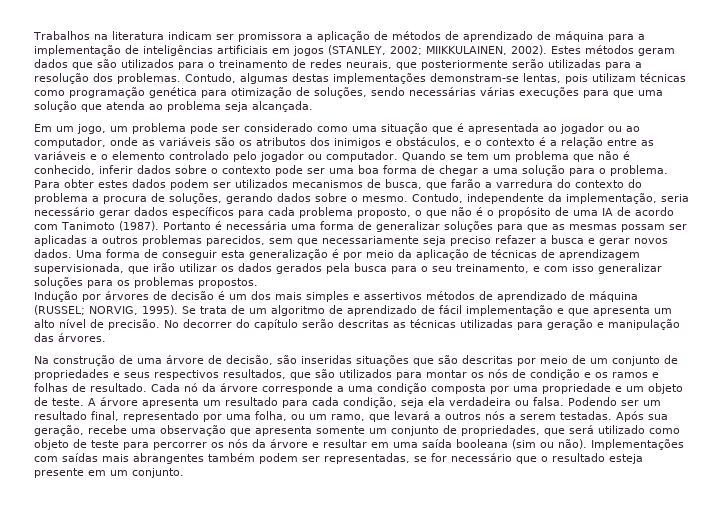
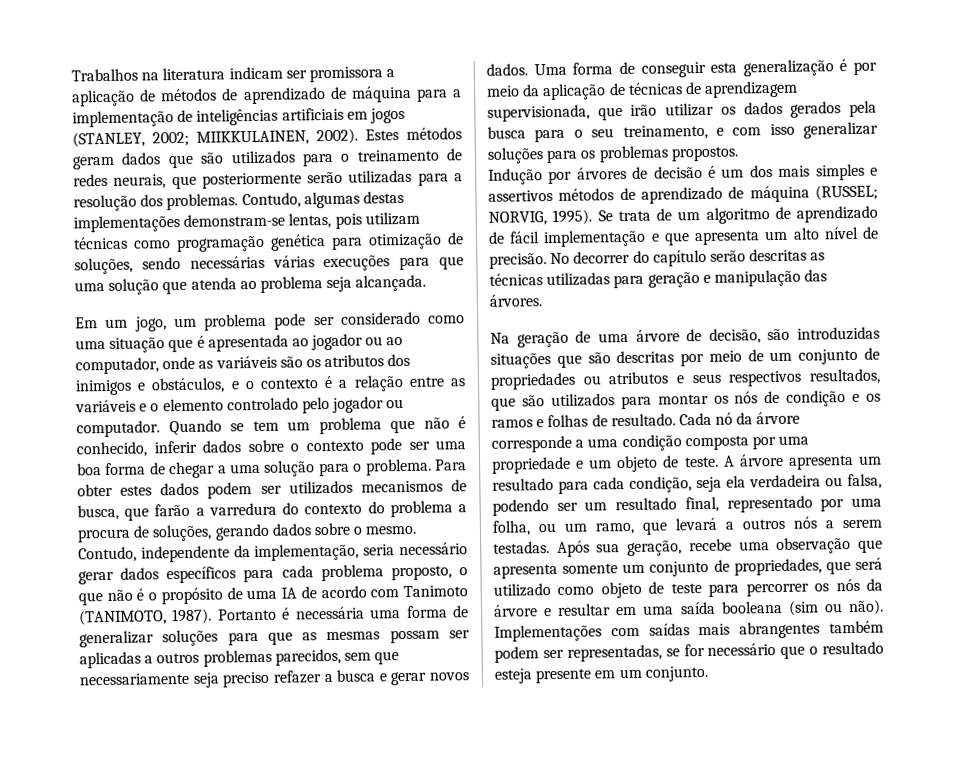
[118,221,159,231] (1987). -> [79,608,213,626] (TANIMOTO, 1987).
[53,355,115,366] construção -> [516,331,569,348] geração
[301,355,352,364] inseridas -> [797,326,880,341] introduzidas
(109, 374) none -> [582,371,670,385] ou atributos
[533,397,617,406] falsa. Podendo -> [847,473,882,490] [492,499,549,516] falsa, podendo

